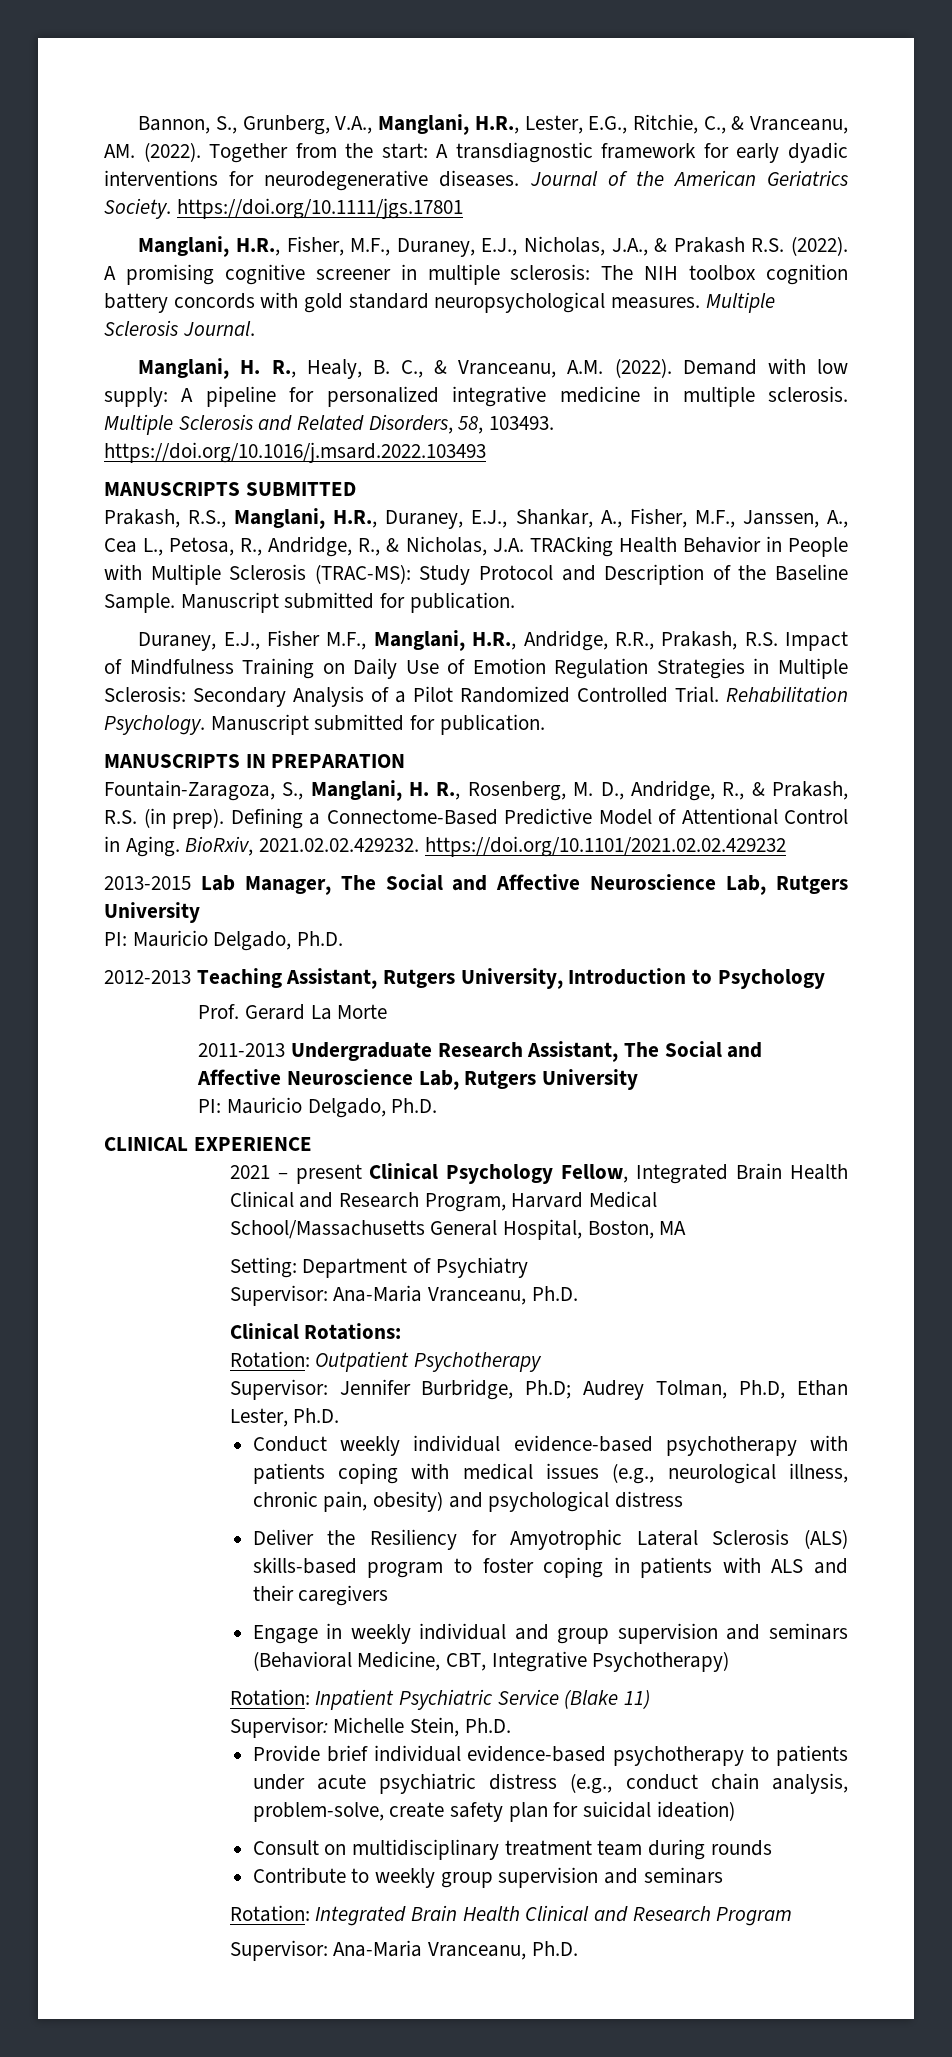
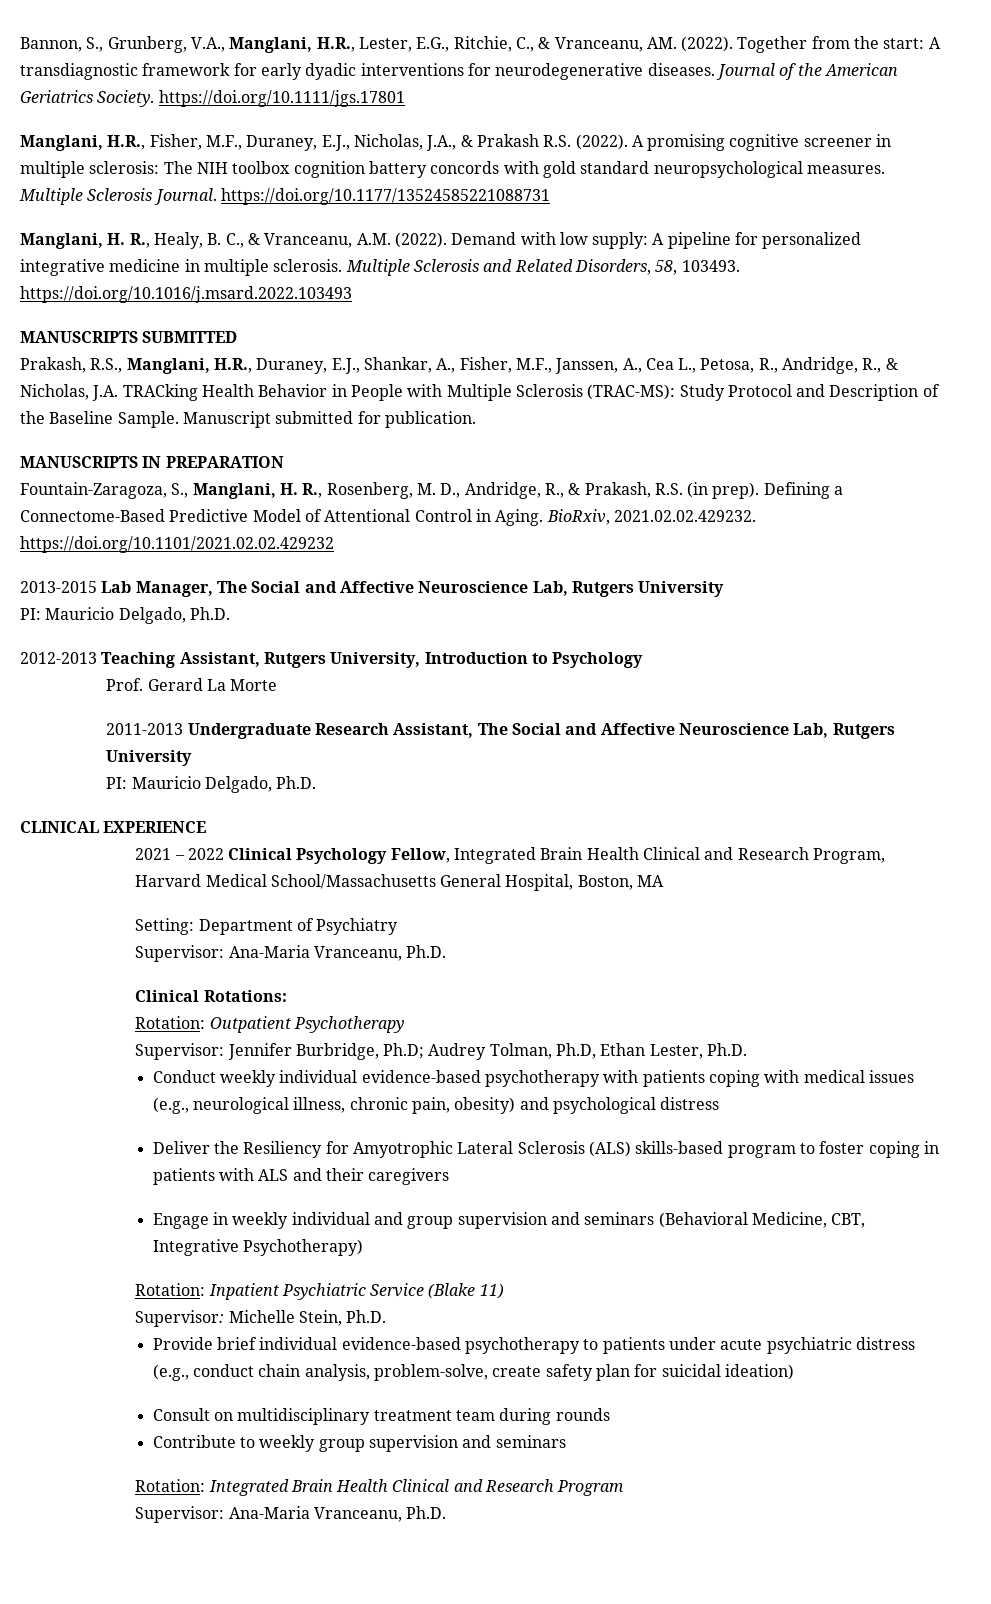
(255, 328) none -> [220,188,550,205] https://doi.org/10.1177/13524585221088731
[138,630,848,651] [104,658,848,679] [104,686,848,707] [104,714,545,735] // Duraney, E.J., Fisher M.F., Manglani, H.R., Andridge, R.R., Prakash, R.S. Impact of Mindfulness Training on Daily Use of Emotion Regulation Strategies in Multiple Sclerosis: Secondary Analysis of a Pilot Randomized Controlled Trial. Rehabilitation Psychology. Manuscript submitted for publication. -> (476, 419) none
[295,1164,362,1184] present -> [187,848,224,860] 2022

